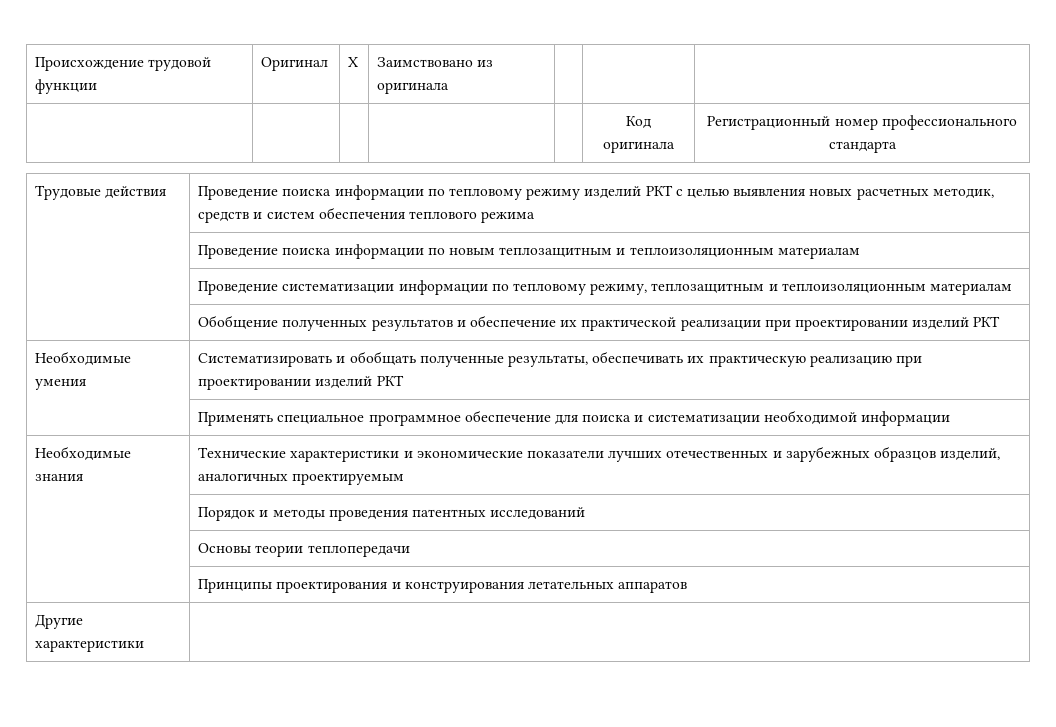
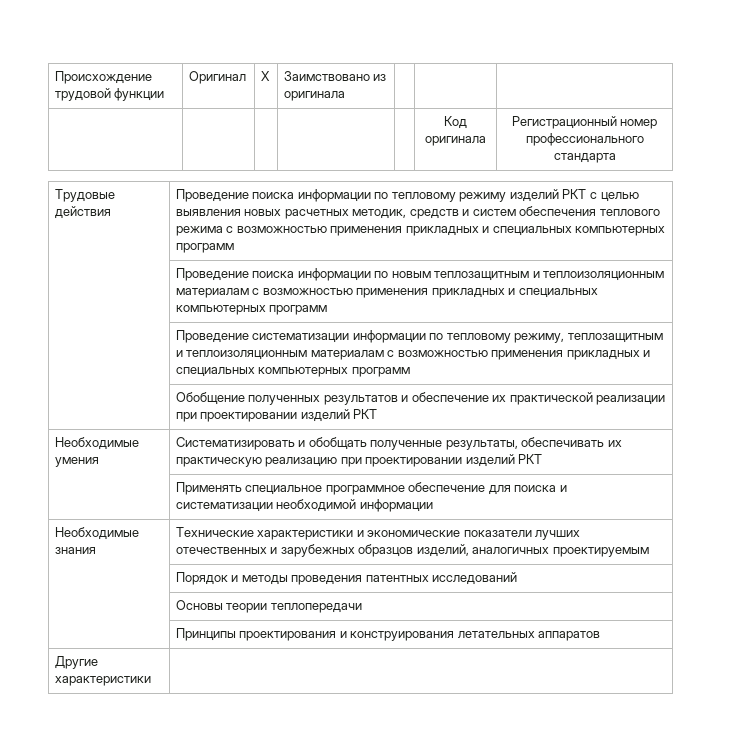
(536, 217) none -> [226,226,666,236] [175,243,234,253] с возможностью применения прикладных и специальных компьютерных программ
(860, 253) none -> [252,288,598,298] [175,305,328,315] с возможностью применения прикладных и специальных компьютерных программ
(1012, 289) none -> [387,350,651,360] [175,367,410,377] с возможностью применения прикладных и специальных компьютерных программ

